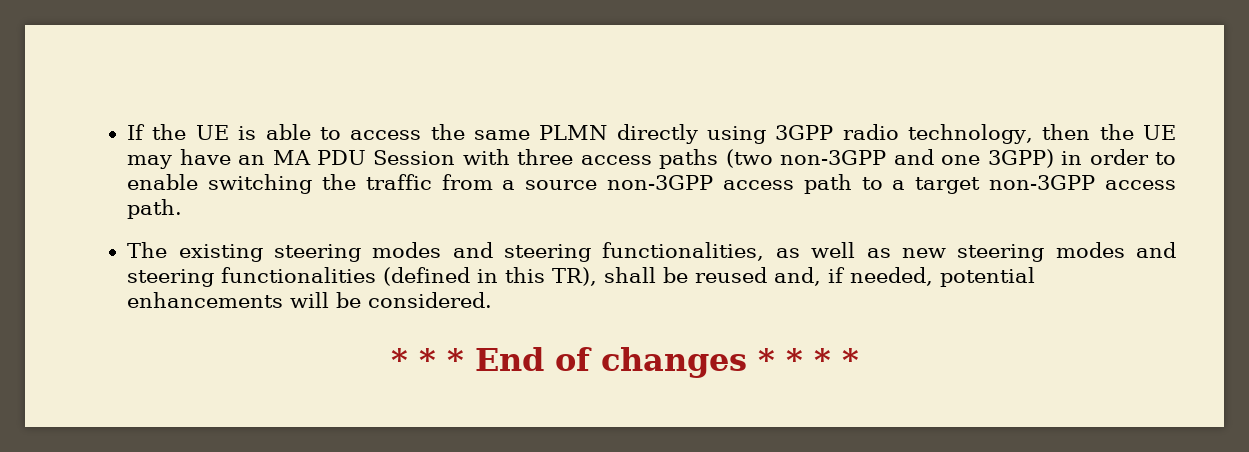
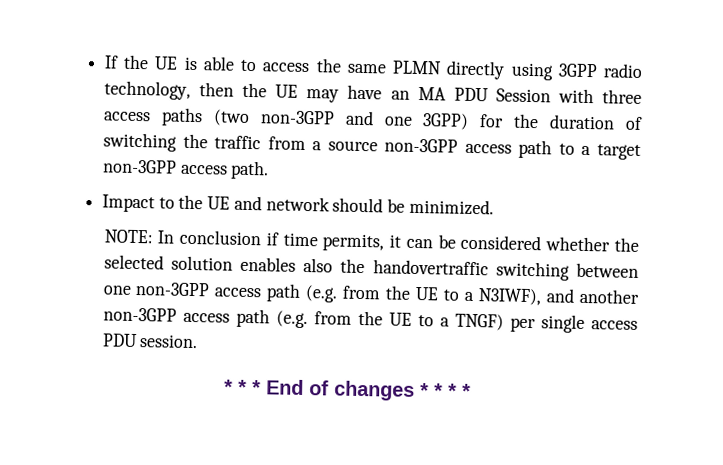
[1061,149,1176,165] [127,174,199,190] in order to enable -> [479,113,644,130] for the duration of
[127,242,1177,262] [127,267,1036,287] [127,292,493,308] The existing steering modes and steering functionalities, as well as new steering modes and steering functionalities (defined in this TR), shall be reused and, if needed, potential enhancements will be considered. -> [102,194,494,216] [103,229,639,252] [103,254,640,281] [102,281,641,306] [102,307,638,333] [101,333,199,349] Impact to the UE and network should be minimized. // NOTE: In conclusion if time permits, it can be considered whether the selected solution enables also the handovertraffic switching between one non-3GPP access path (e.g. from the UE to a N3IWF), and another non-3GPP access path (e.g. from the UE to a TNGF) per single access PDU session.

